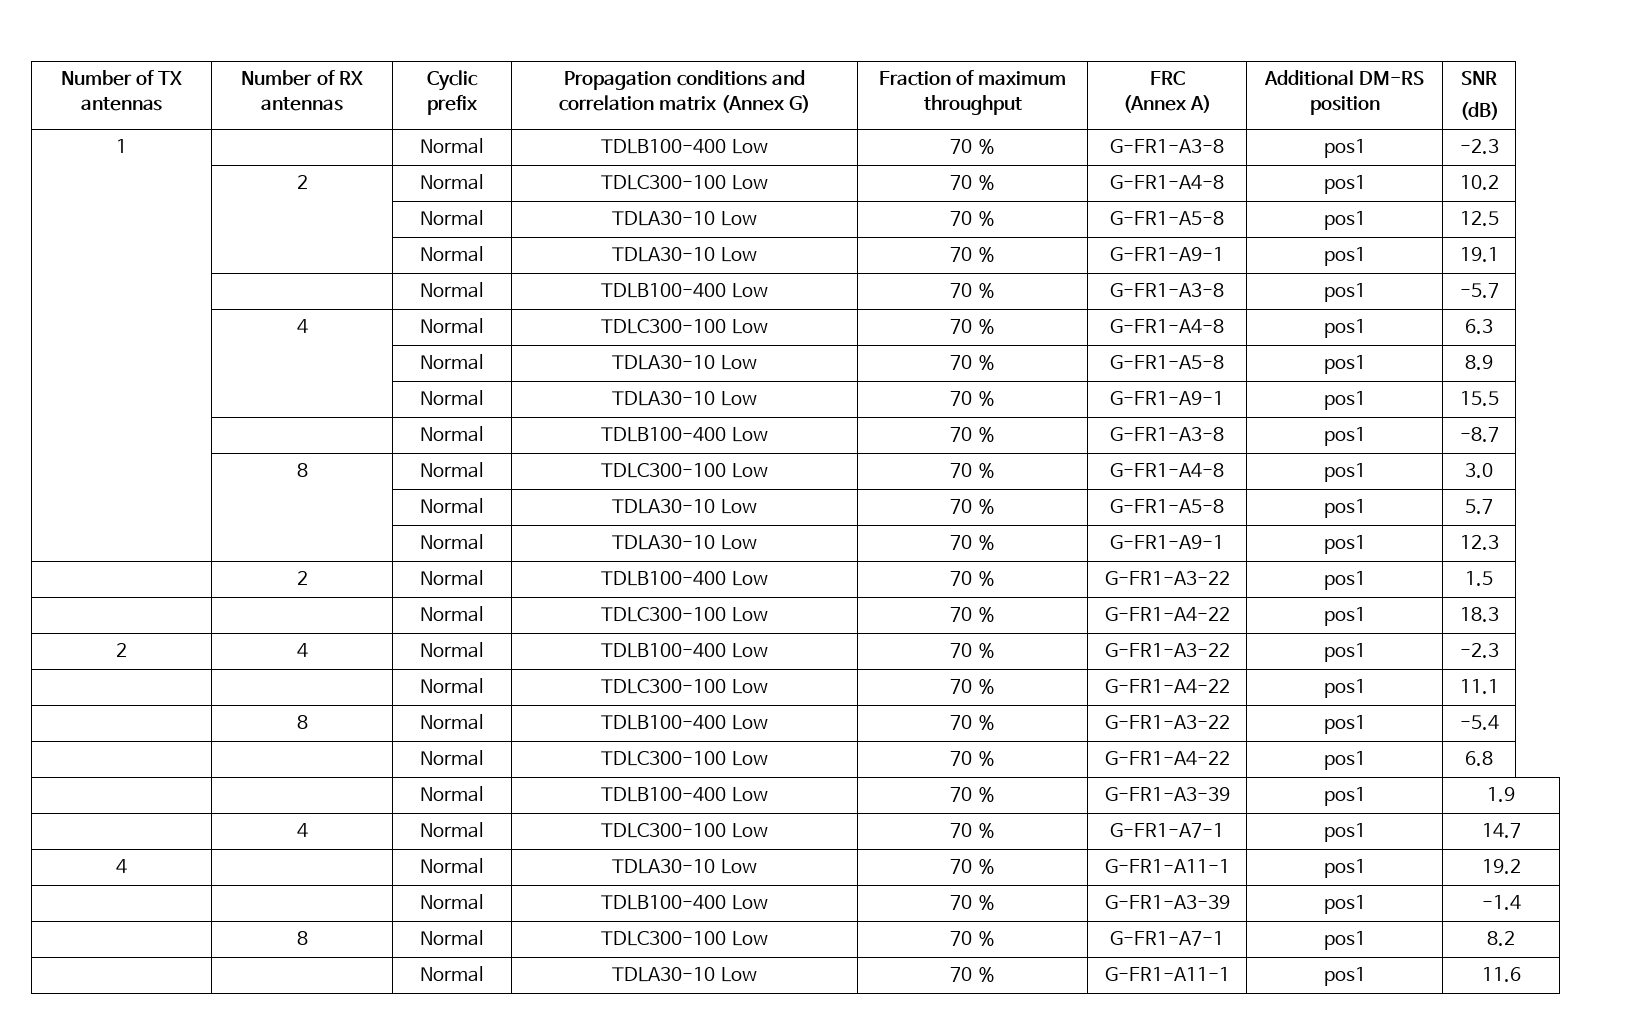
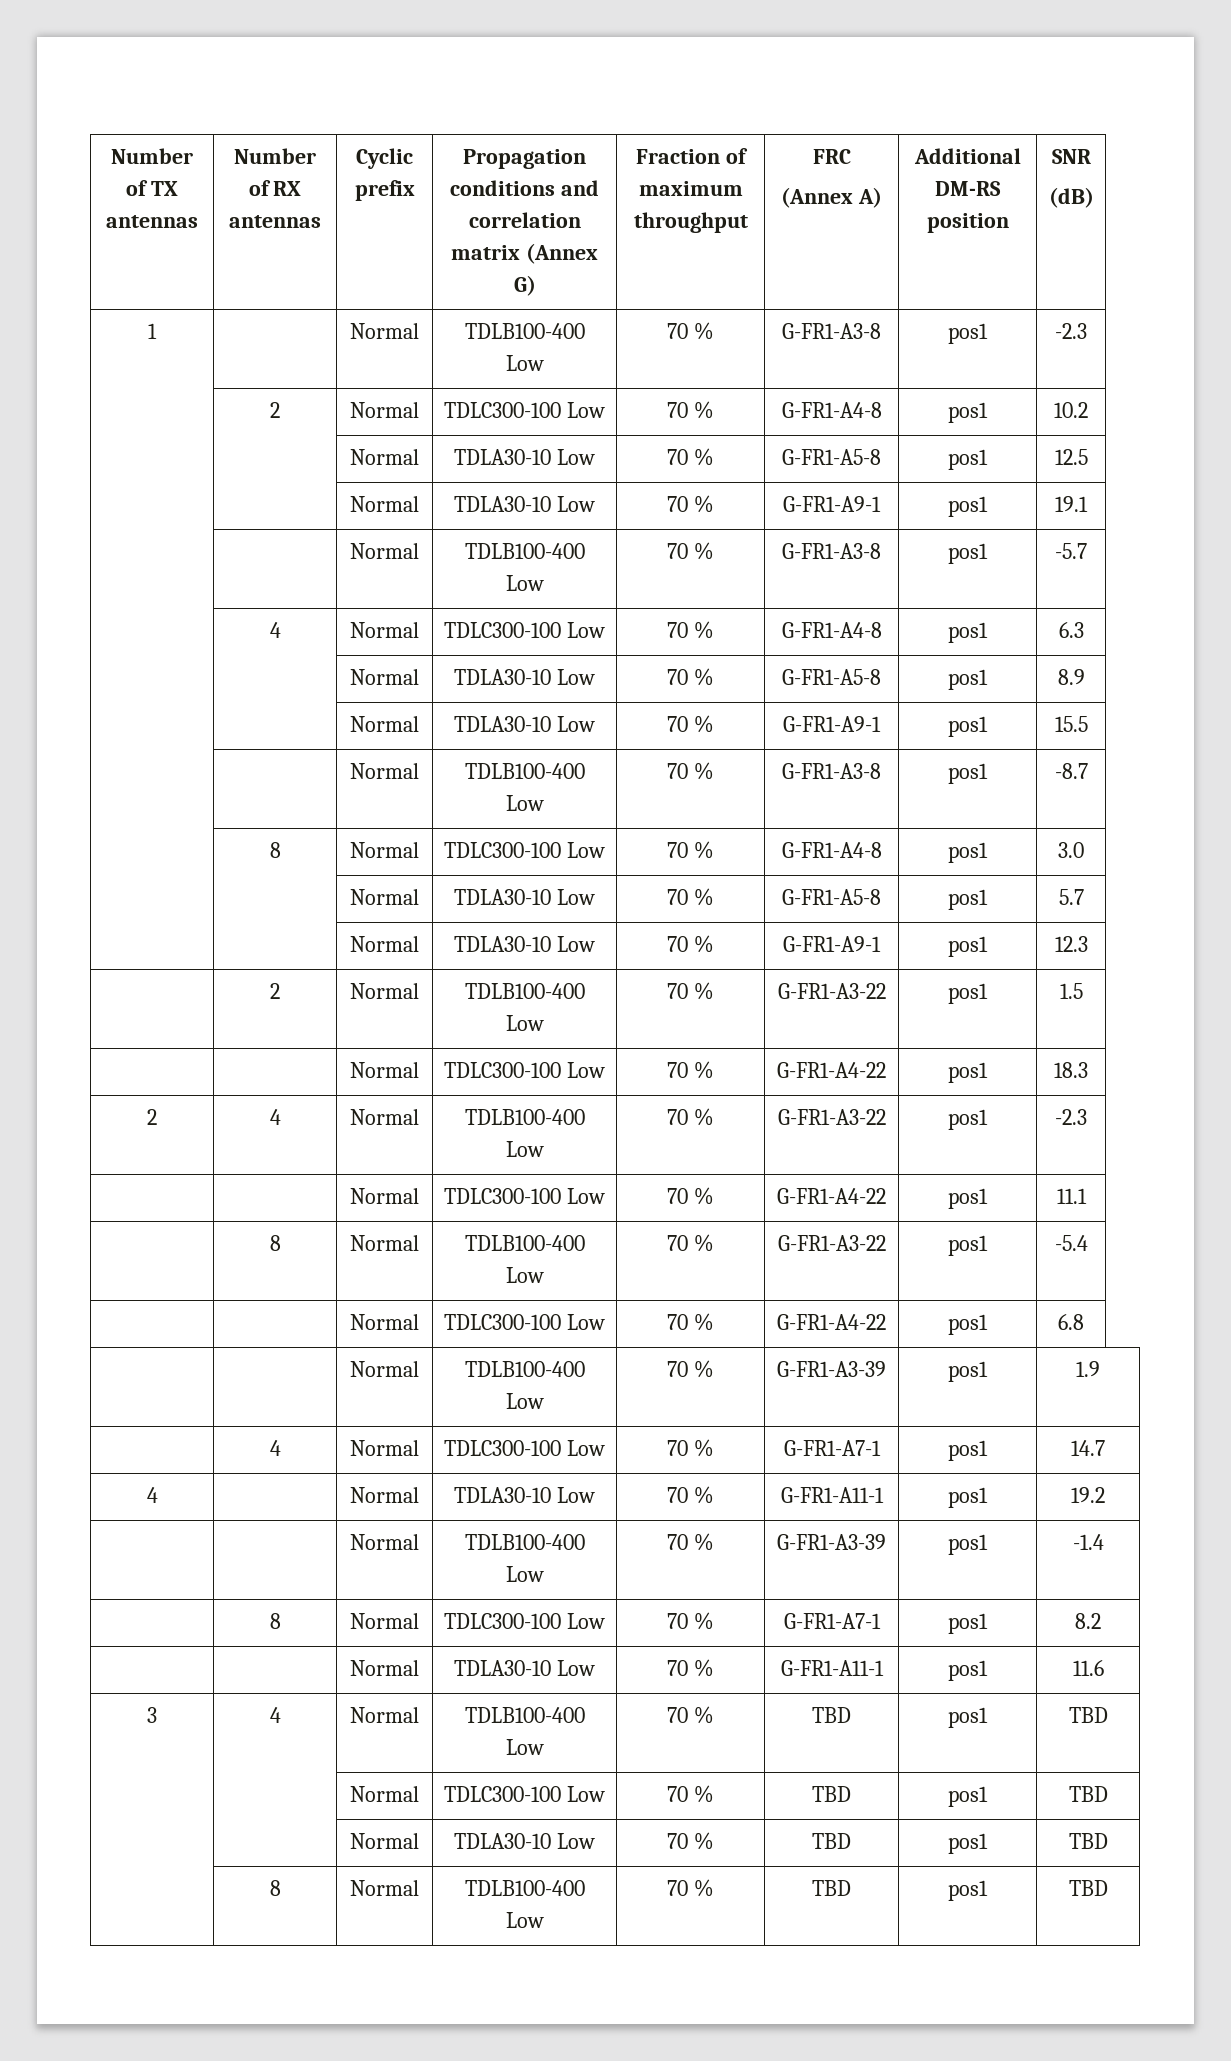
(1521, 974) none -> [147,1707,157,1723] [269,1707,281,1723] [350,1707,419,1723] [464,1707,585,1723] [505,1739,544,1755] [667,1706,714,1724] [812,1707,851,1723] [948,1707,988,1728] [1068,1707,1108,1723] [350,1786,419,1802] [444,1786,605,1802] [667,1785,714,1803] [812,1786,851,1802] [948,1786,988,1807] [1068,1786,1108,1802] [350,1833,419,1849] [454,1833,595,1849] [667,1832,714,1850] [812,1833,851,1849] [948,1833,988,1854] [1068,1833,1108,1849] [269,1880,281,1896] [350,1880,419,1896] [464,1880,585,1896] [505,1912,544,1928] [667,1879,714,1897] [812,1880,851,1896] [948,1880,988,1901] [1068,1880,1108,1896] // 3 | 4 | Normal | TDLB100-400 Low | 70 % | TBD | pos1 | TBD // | | Normal | TDLC300-100 Low | 70 % | TBD | pos1 | TBD // | | Normal | TDLA30-10 Low | 70 % | TBD | pos1 | TBD // | 8 | Normal | TDLB100-400 Low | 70 % | TBD | pos1 | TBD

